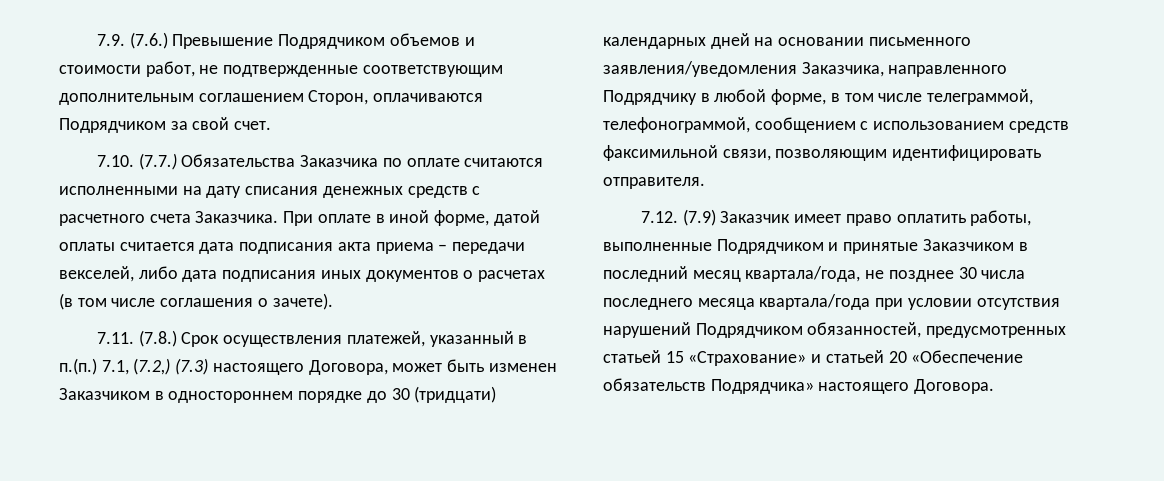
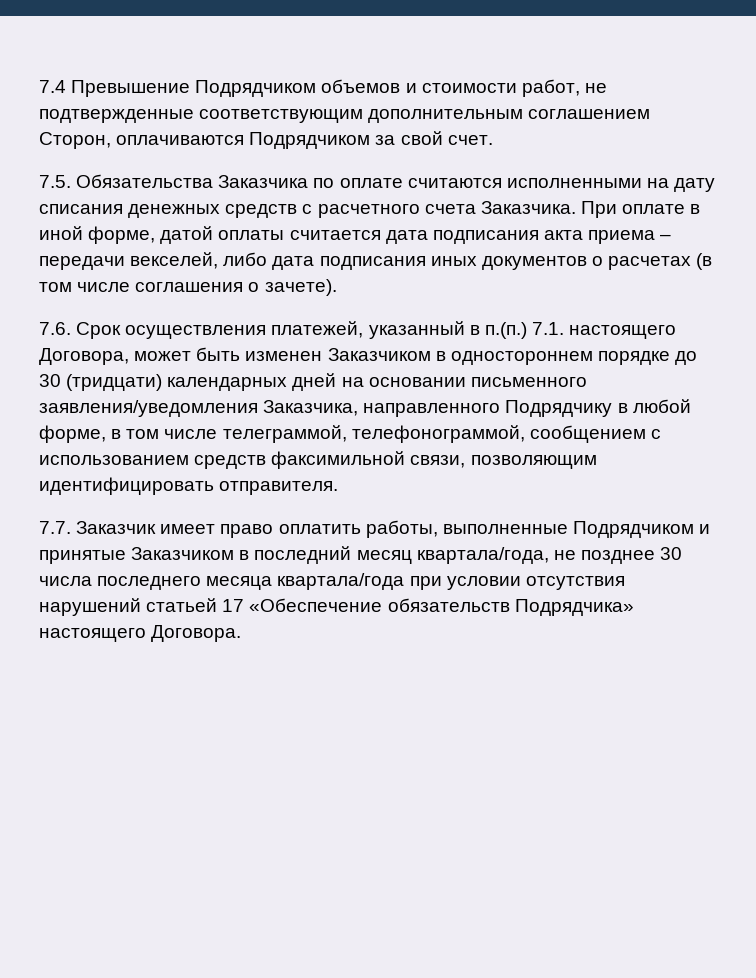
[96,32,168,49] 7.9. (7.6.) -> [39,80,66,93] 7.4
[96,153,177,170] 7.10. (7.7.) -> [39,175,71,188] 7.5.
[96,330,177,347] 7.11. (7.8.) -> [39,322,71,335] 7.6.
[101,358,209,375] 7.1, (7.2,) (7.3) -> [531,322,564,335] 7.1.
[640,209,716,226] 7.12. (7.9) -> [39,521,71,534] 7.7.
[695,322,1067,338] [603,350,907,366] Подрядчиком обязанностей, предусмотренных статьей 15 «Страхование» и статьей 20 -> [146,598,245,612] статьей 17

